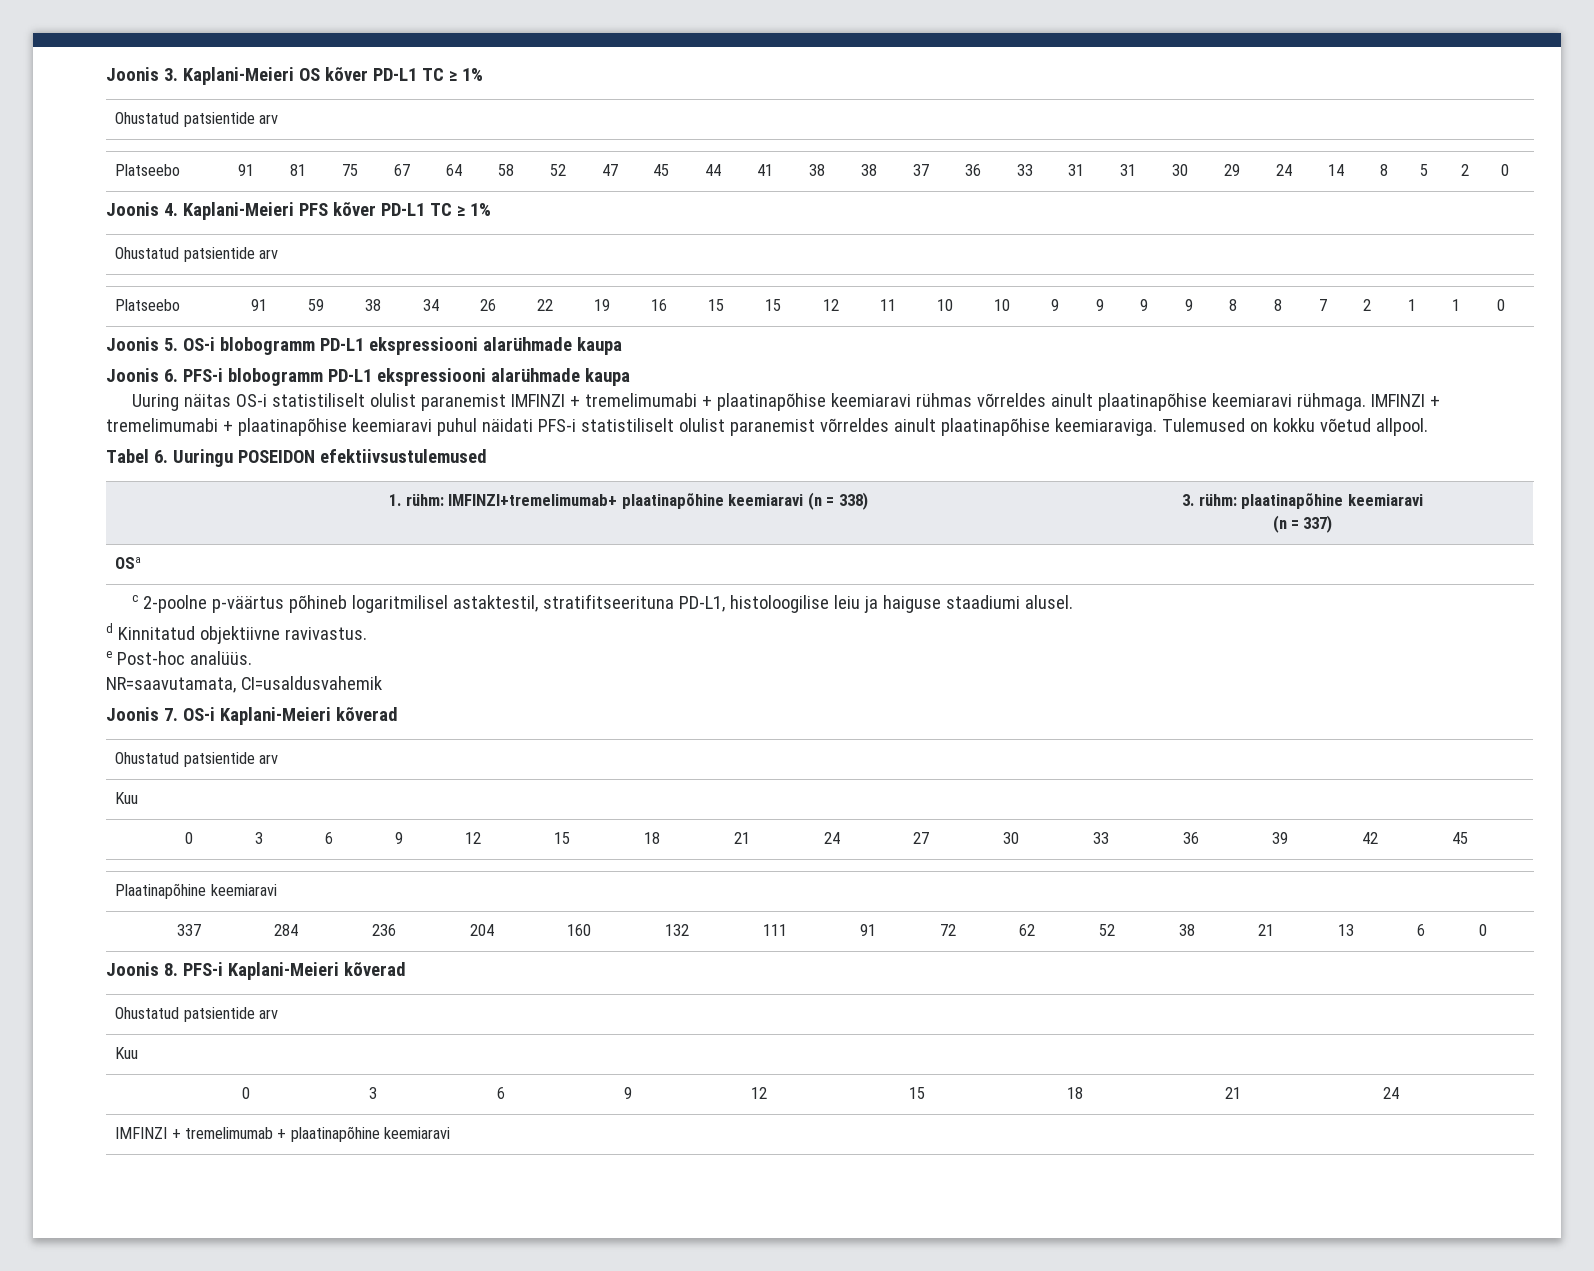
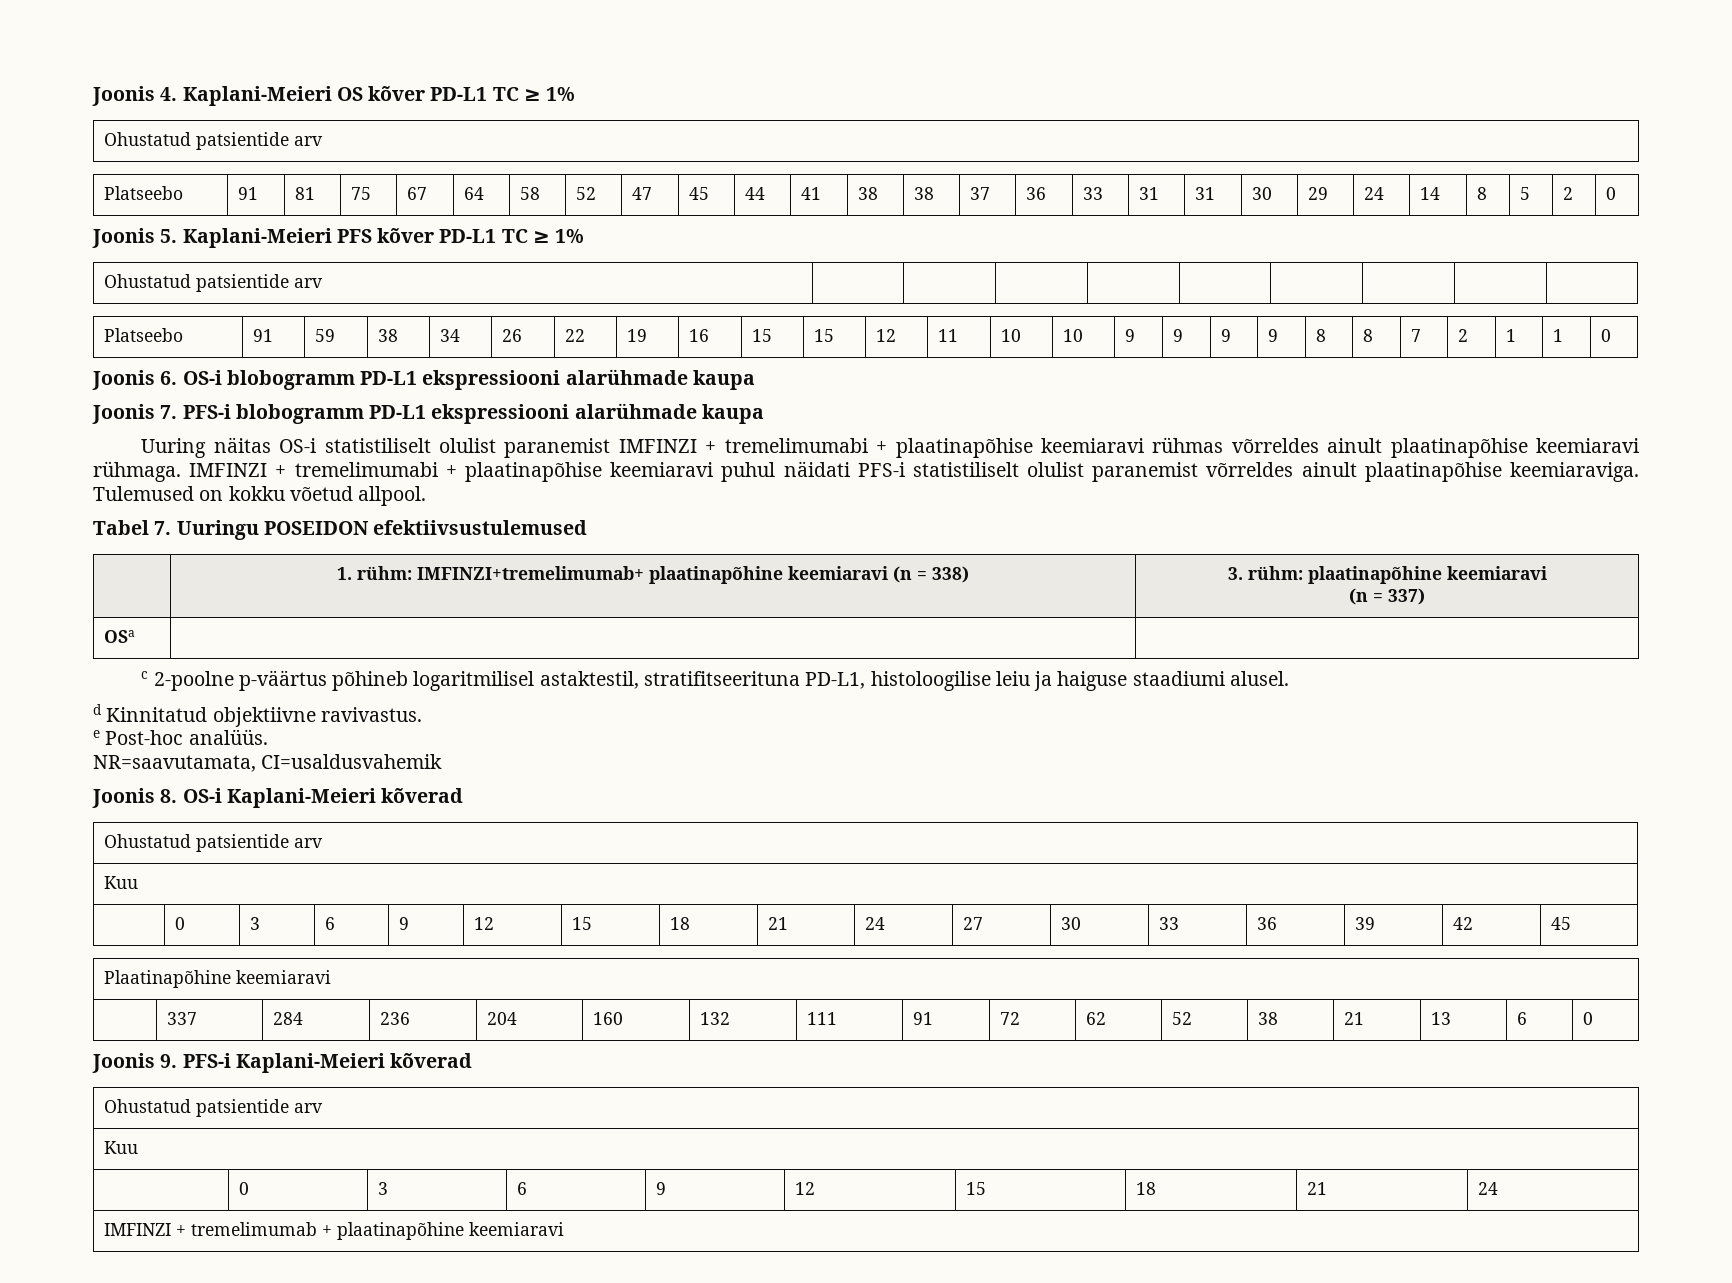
[106,67,178,81] Joonis 3. -> [92,86,178,106] Joonis 4.
[163,203,178,216] 4. -> [160,229,178,243] 5.
[163,338,178,351] 5. -> [160,371,178,385] 6.
[163,369,178,382] 6. -> [160,405,178,419] 7.
[153,450,168,463] 6. -> [154,521,172,535] 7.
[163,708,178,721] 7. -> [160,789,178,803] 8.
[163,963,178,976] 8. -> [160,1054,178,1068] 9.

